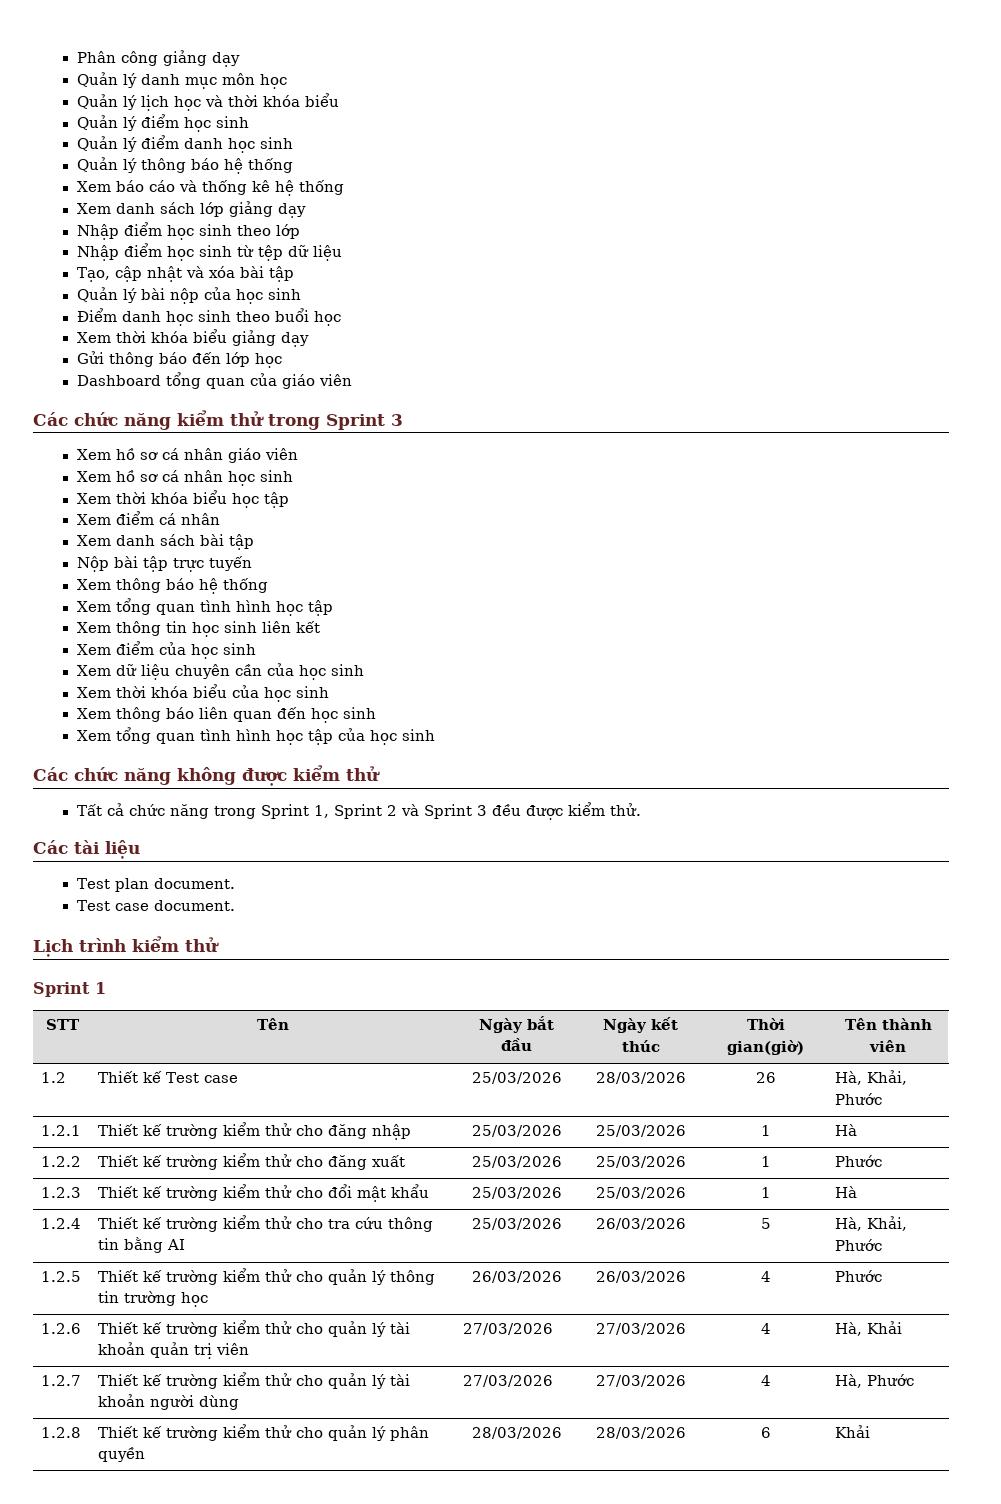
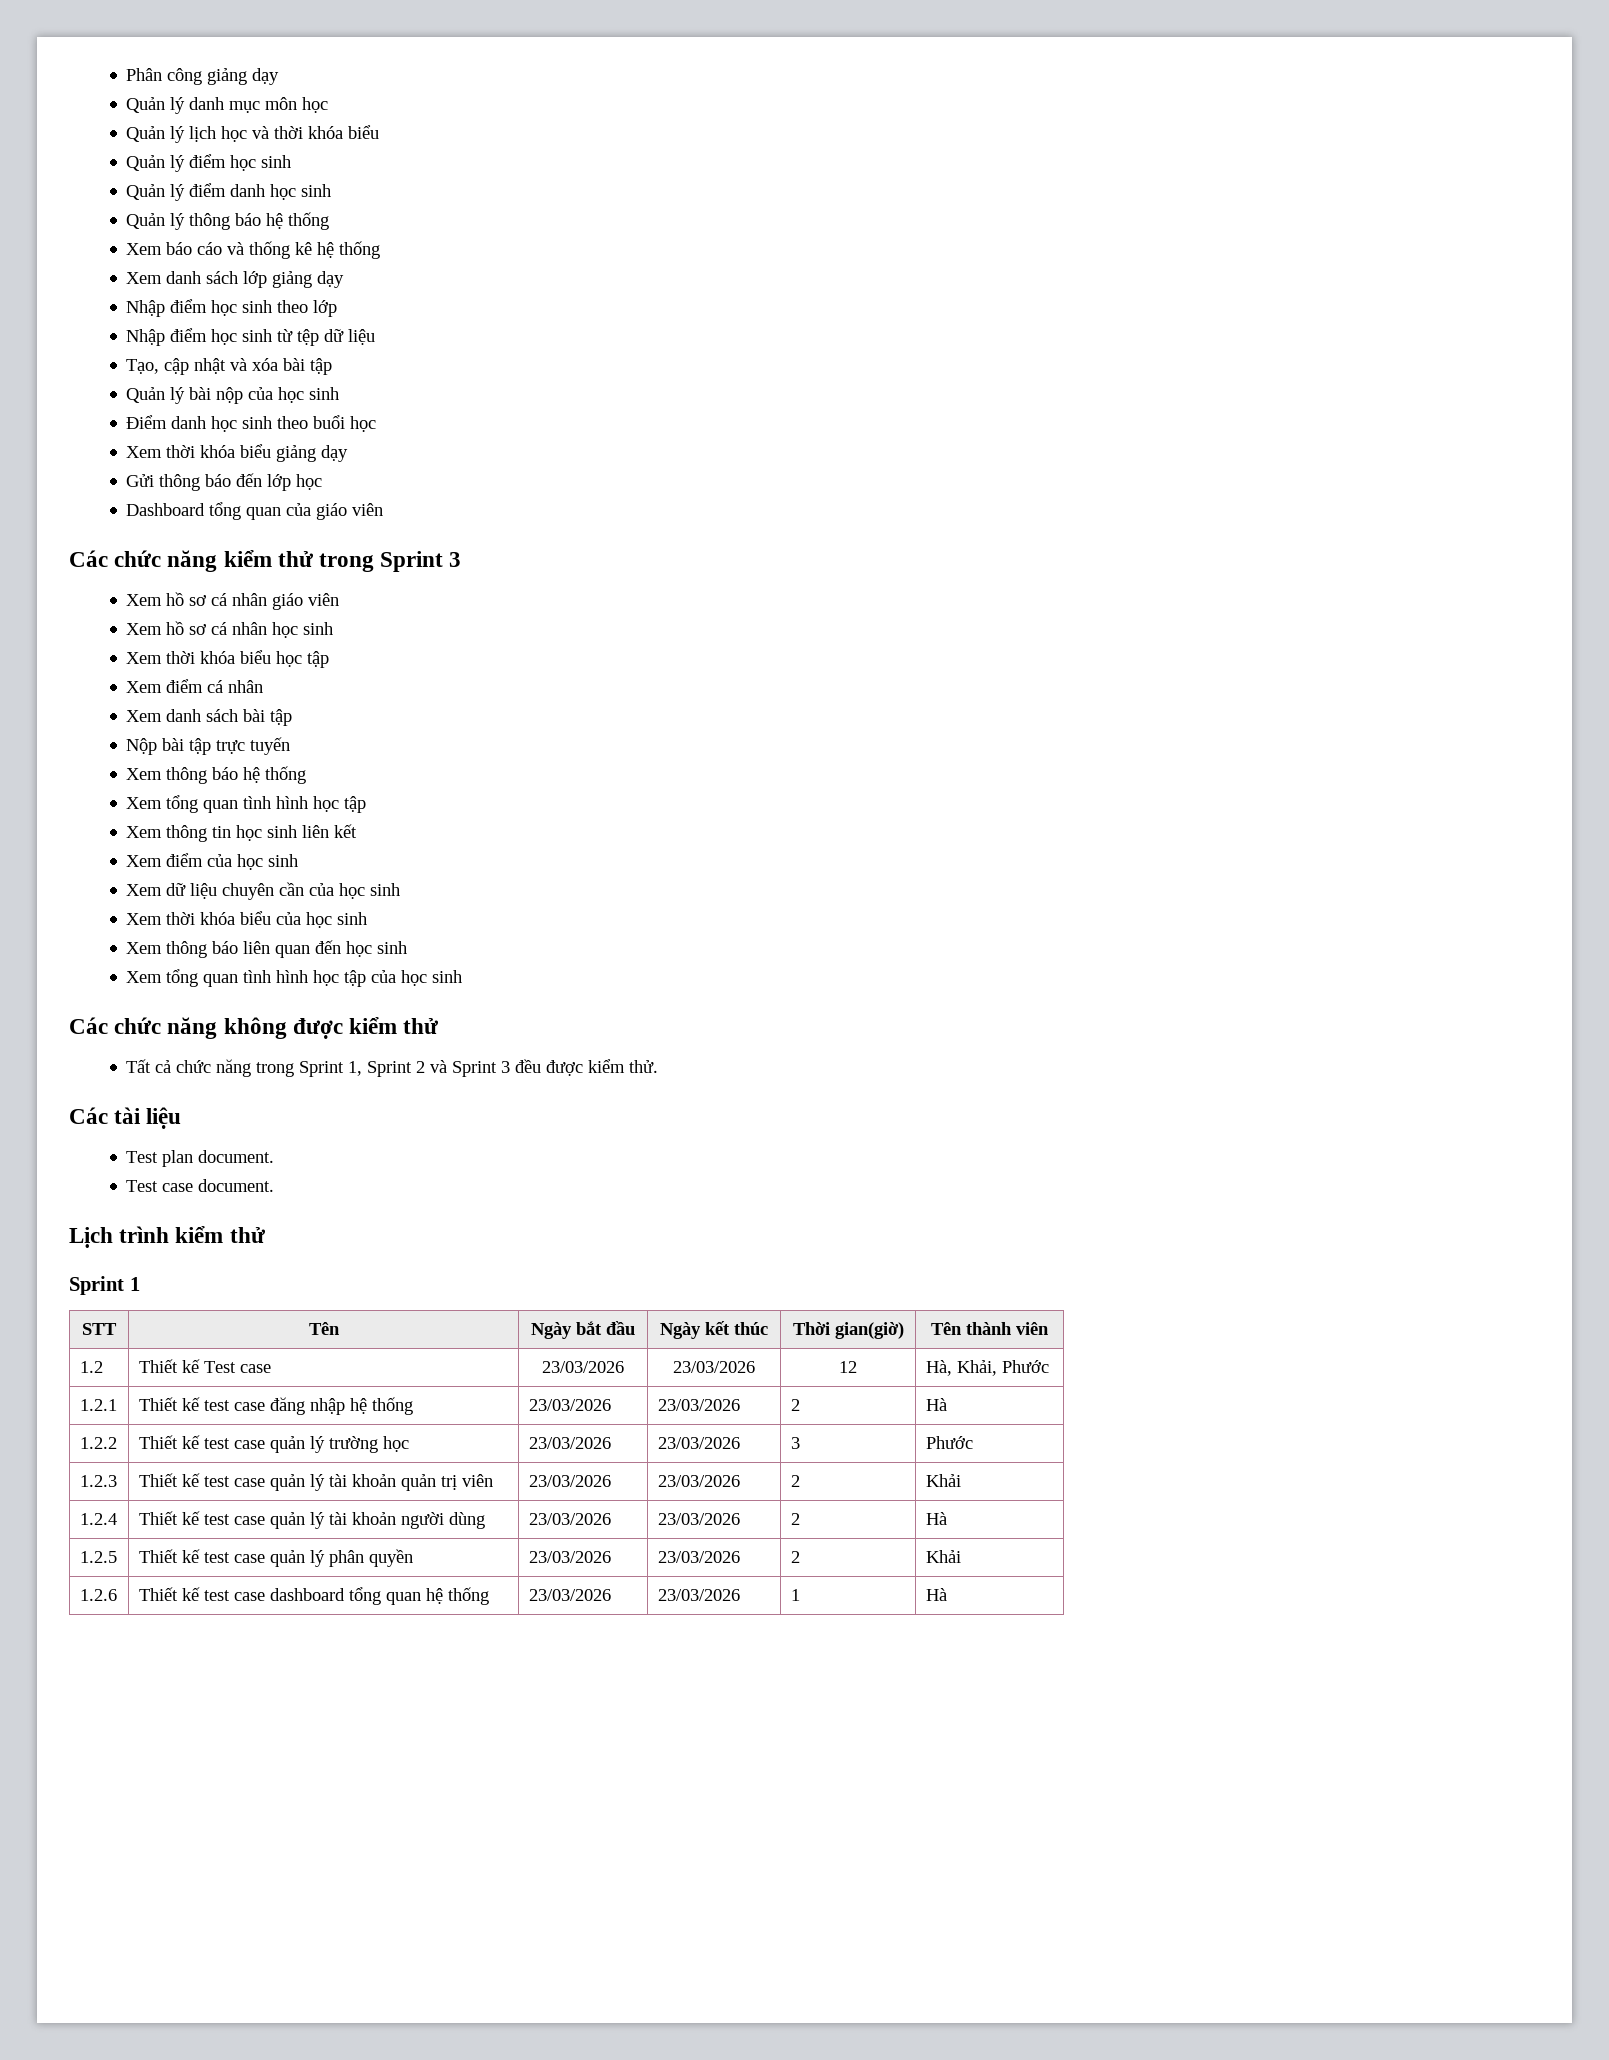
[471,1072,562,1084] [595,1072,686,1084] [755,1072,776,1083] 25/03/2026 | 28/03/2026 | 26 -> [542,1361,624,1373] [673,1361,755,1373] [839,1361,857,1373] 23/03/2026 | 23/03/2026 | 12
[166,1122,412,1140] [471,1125,562,1137] [595,1125,686,1137] [760,1125,771,1136] [835,1124,858,1136] [41,1156,82,1167] [98,1153,406,1170] [471,1156,562,1168] [595,1156,686,1168] [760,1156,771,1167] [835,1155,883,1167] [41,1187,82,1198] [98,1184,430,1202] [471,1187,562,1199] [595,1187,686,1199] [760,1187,771,1198] [835,1186,858,1198] [41,1218,82,1229] [98,1215,434,1232] [98,1237,186,1253] [471,1218,562,1230] [595,1218,686,1230] [760,1218,771,1229] [835,1216,908,1231] [835,1239,883,1251] [41,1271,82,1282] [98,1268,436,1285] [98,1291,209,1307] [471,1271,562,1283] [595,1271,686,1283] [760,1271,771,1282] [835,1270,883,1282] [41,1323,82,1334] [98,1320,324,1337] trường kiểm thử cho đăng nhập | 25/03/2026 | 25/03/2026 | 1 | Hà // 1.2.2 | Thiết kế trường kiểm thử cho đăng xuất | 25/03/2026 | 25/03/2026 | 1 | Phước // 1.2.3 | Thiết kế trường kiểm thử cho đổi mật khẩu | 25/03/2026 | 25/03/2026 | 1 | Hà // 1.2.4 | Thiết kế trường kiểm thử cho tra cứu thông tin bằng AI | 25/03/2026 | 26/03/2026 | 5 | Hà, Khải, Phước // 1.2.5 | Thiết kế trường kiểm thử cho quản lý thông tin trường học | 26/03/2026 | 26/03/2026 | 4 | Phước // 1.2.6 | Thiết kế trường kiểm thử cho -> [203,1397,413,1415] [528,1399,611,1411] [657,1399,740,1411] [790,1399,800,1411] [925,1398,947,1411] [79,1437,117,1449] [138,1435,409,1453] [528,1437,611,1449] [657,1437,740,1449] [790,1437,800,1449] [925,1436,973,1449] [79,1475,117,1487] [138,1473,265,1487] test case đăng nhập hệ thống | 23/03/2026 | 23/03/2026 | 2 | Hà // 1.2.2 | Thiết kế test case quản lý trường học | 23/03/2026 | 23/03/2026 | 3 | Phước // 1.2.3 | Thiết kế test case
[463,1323,554,1335] [595,1323,686,1335] [760,1323,771,1334] [835,1321,903,1336] [41,1375,82,1386] [98,1372,324,1389] 27/03/2026 | 27/03/2026 | 4 | Hà, Khải // 1.2.7 | Thiết kế trường kiểm thử cho -> [528,1475,611,1487] [657,1475,740,1487] [790,1475,800,1487] [925,1474,961,1487] [79,1513,117,1525] [138,1511,265,1525] 23/03/2026 | 23/03/2026 | 2 | Khải // 1.2.4 | Thiết kế test case
[463,1375,554,1387] [595,1375,686,1387] [760,1375,771,1386] [835,1374,915,1388] [41,1427,82,1438] [98,1424,430,1441] [98,1447,146,1462] [471,1427,562,1439] [595,1427,686,1439] [760,1427,771,1438] [835,1425,871,1438] 27/03/2026 | 27/03/2026 | 4 | Hà, Phước // 1.2.8 | Thiết kế trường kiểm thử cho quản lý phân quyền | 28/03/2026 | 28/03/2026 | 6 | Khải -> [528,1513,611,1525] [657,1513,740,1525] [790,1513,800,1525] [925,1512,947,1525] [79,1551,117,1563] [138,1549,413,1567] [528,1551,611,1563] [657,1551,740,1563] [790,1551,800,1563] [925,1550,961,1563] [79,1589,117,1601] [138,1587,489,1605] [528,1589,611,1601] [657,1589,740,1601] [790,1589,800,1601] [925,1588,947,1601] 23/03/2026 | 23/03/2026 | 2 | Hà // 1.2.5 | Thiết kế test case quản lý phân quyền | 23/03/2026 | 23/03/2026 | 2 | Khải // 1.2.6 | Thiết kế test case dashboard tổng quan hệ thống | 23/03/2026 | 23/03/2026 | 1 | Hà

